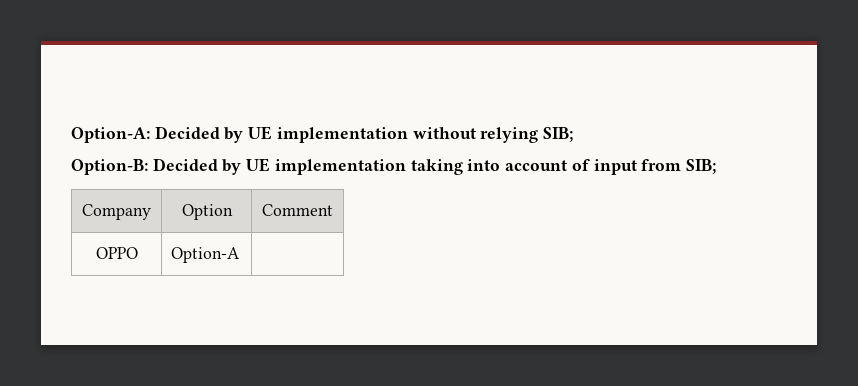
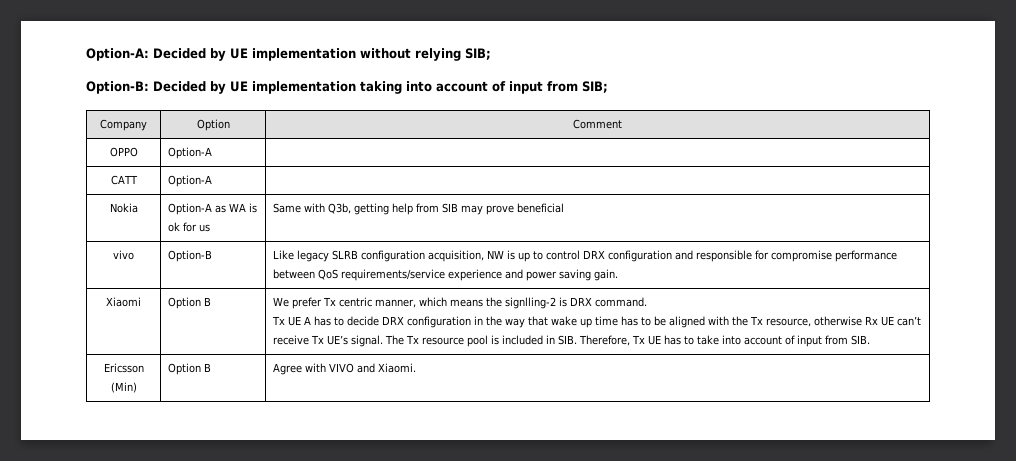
(241, 255) none -> [110,175,138,185] [168,175,213,187] [109,203,138,213] [168,203,258,215] [168,222,211,232] [273,203,565,215] [113,250,134,260] [168,250,213,262] [273,250,898,262] [273,269,619,281] [106,297,141,307] [168,297,212,309] [273,297,648,309] [272,316,922,328] [273,335,871,347] [103,363,144,373] [110,382,137,393] [168,363,212,375] [273,363,417,375] // CATT | Option-A | // Nokia | Option-A as WA is ok for us | Same with Q3b, getting help from SIB may prove beneficial // vivo | Option-B | Like legacy SLRB configuration acquisition, NW is up to control DRX configuration and responsible for compromise performance between QoS requirements/service experience and power saving gain. // Xiaomi | Option B | We prefer Tx centric manner, which means the signlling-2 is DRX command. // Tx UE A has to decide DRX configuration in the way that wake up time has to be aligned with the Tx resource, otherwise Rx UE can’t receive Tx UE’s signal. The Tx resource pool is included in SIB. Therefore, Tx UE has to take into account of input from SIB. // Ericsson (Min) | Option B | Agree with VIVO and Xiaomi.

